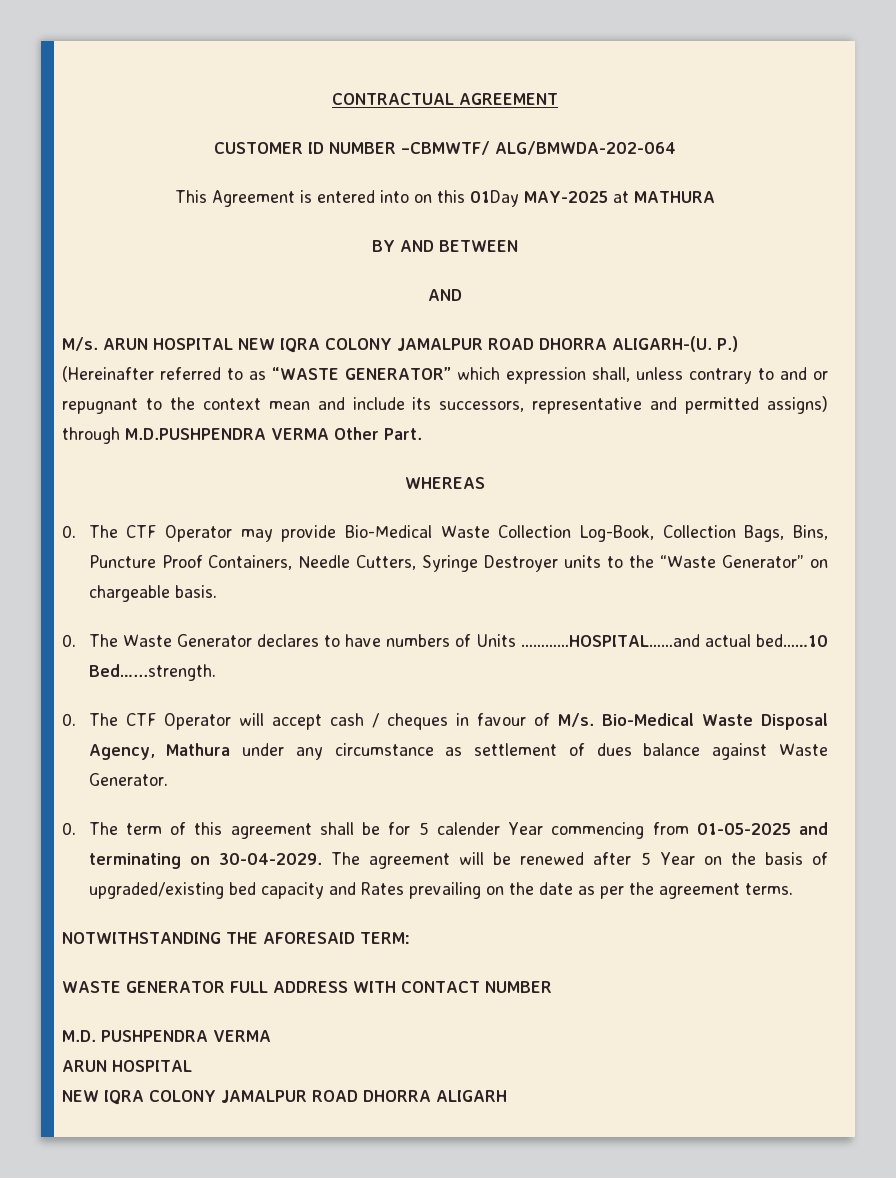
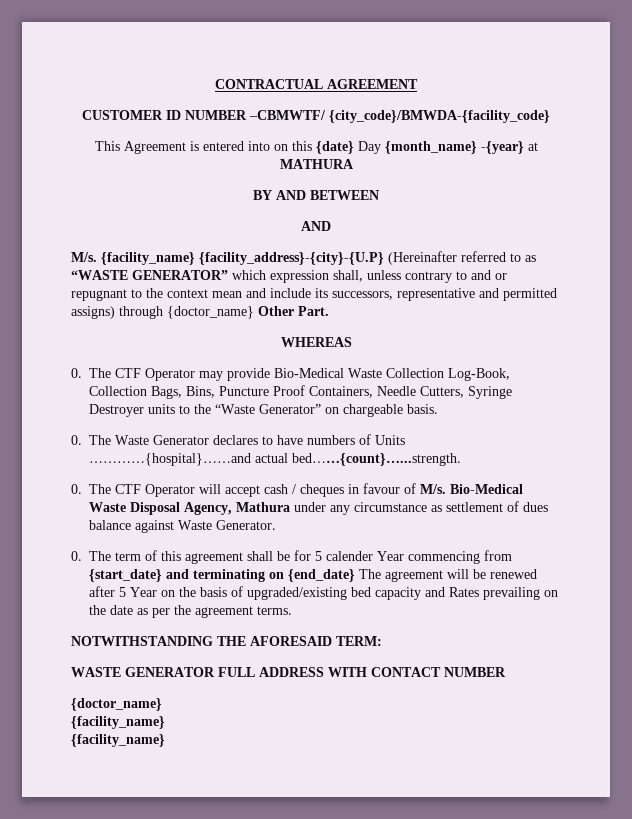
[495,141,676,155] ALG/BMWDA-202-064 -> [329,110,550,123] {city_code}/BMWDA-{facility_code}
[470,190,609,207] 01Day MAY-2025 -> [315,141,524,154] {date} Day {month_name} -{year}
[103,336,738,353] ARUN HOSPITAL NEW IQRA COLONY JAMALPUR ROAD DHORRA ALIGARH-(U. P.) -> [101,252,384,265] {facility_name} {facility_address}-{city}-{U.P}
[125,428,329,440] M.D.PUSHPENDRA VERMA -> [167,306,254,319] {doctor_name}
[520,634,829,647] [88,664,216,681] …………HOSPITAL……and actual bed……10 Bed…...strength. -> [89,453,462,466] …………{hospital}……and actual bed……{count}…...strength.
[696,823,791,835] 01-05-2025 -> [89,569,163,582] {start_date}
[218,853,322,865] 30-04-2029. -> [288,569,356,582] {end_date}
[62,1030,271,1042] [62,1060,192,1072] [62,1090,507,1105] M.D. PUSHPENDRA VERMA // ARUN HOSPITAL // NEW IQRA COLONY JAMALPUR ROAD DHORRA ALIGARH -> [71,698,162,711] [71,716,165,729] [71,734,165,747] {doctor_name} // {facility_name} // {facility_name}

